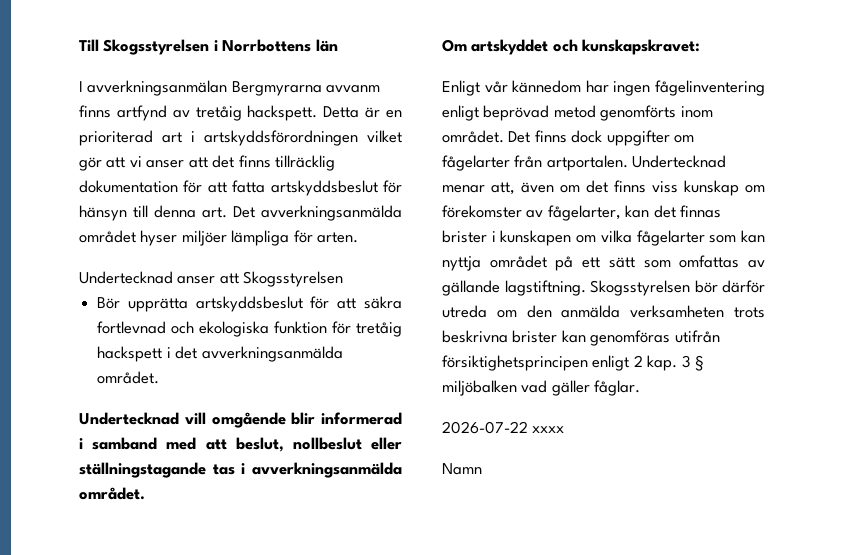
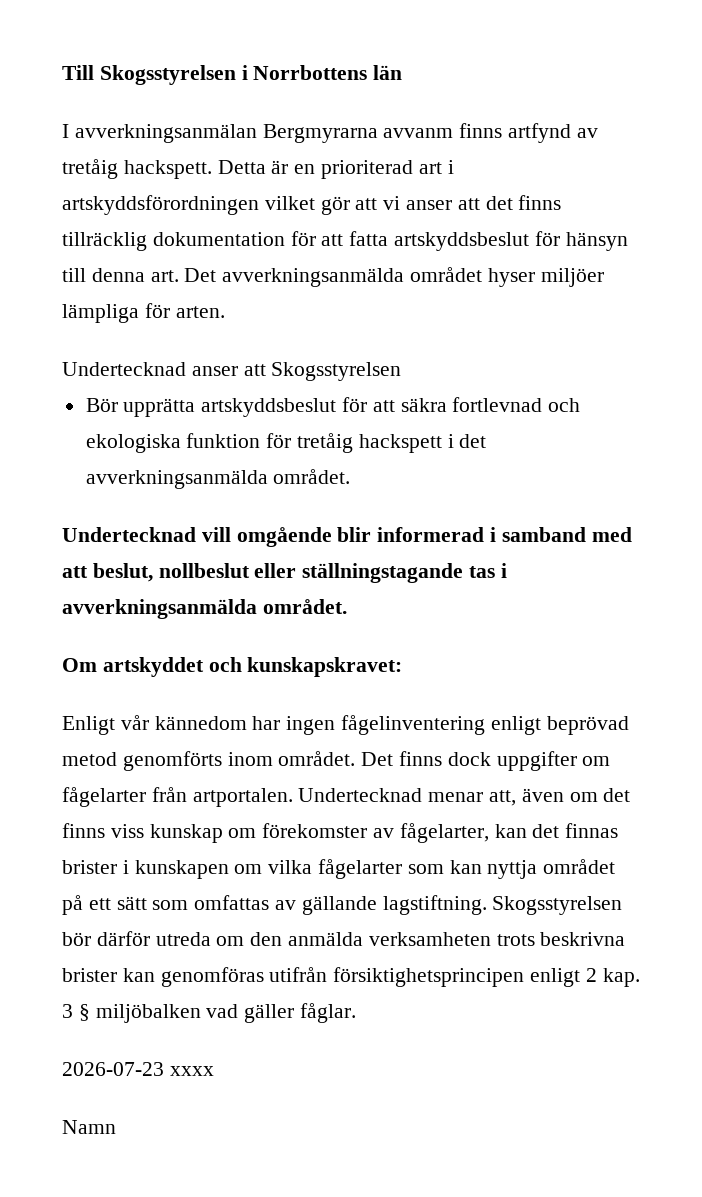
[442,421,528,434] 2026-07-22 -> [62,1062,164,1076] 2026-07-23

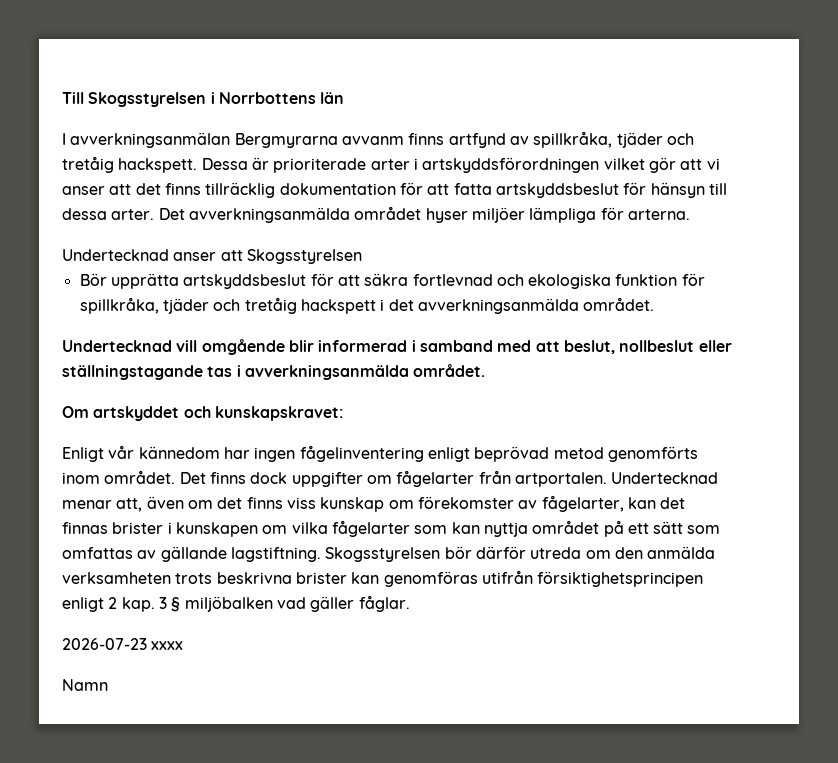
[62,159,442,179] tretåig hackspett. Detta är en prioriterad art -> [533,131,694,148] [62,156,410,173] spillkråka, tjäder och tretåig hackspett. Dessa är prioriterade arter
[91,268,179,282] denna art. -> [62,208,155,220] dessa arter.
[175,306,225,318] arten. -> [627,209,690,220] arterna.
(292, 440) none -> [79,297,241,314] spillkråka, tjäder och

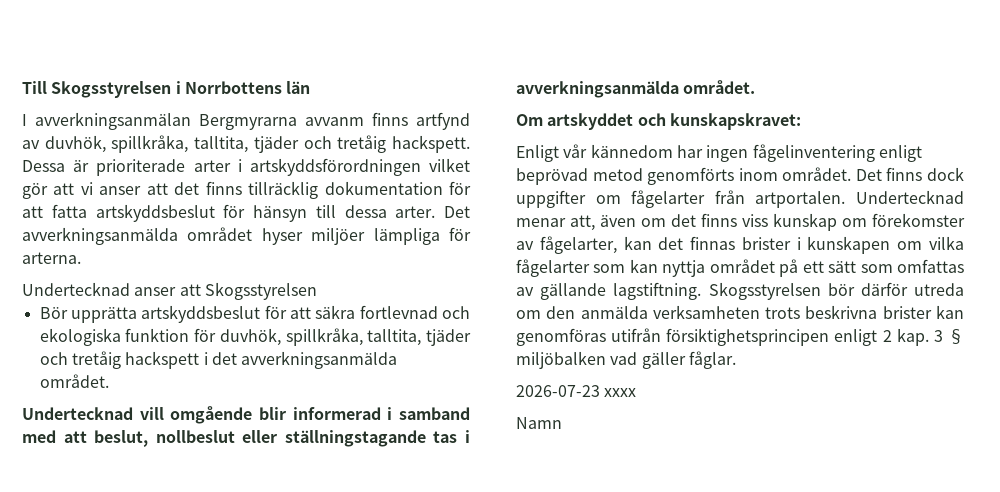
[533,131,613,148] spillkråka, -> [44,135,249,153] duvhök, spillkråka, talltita,
[79,297,159,314] spillkråka, -> [219,328,422,346] duvhök, spillkråka, talltita,

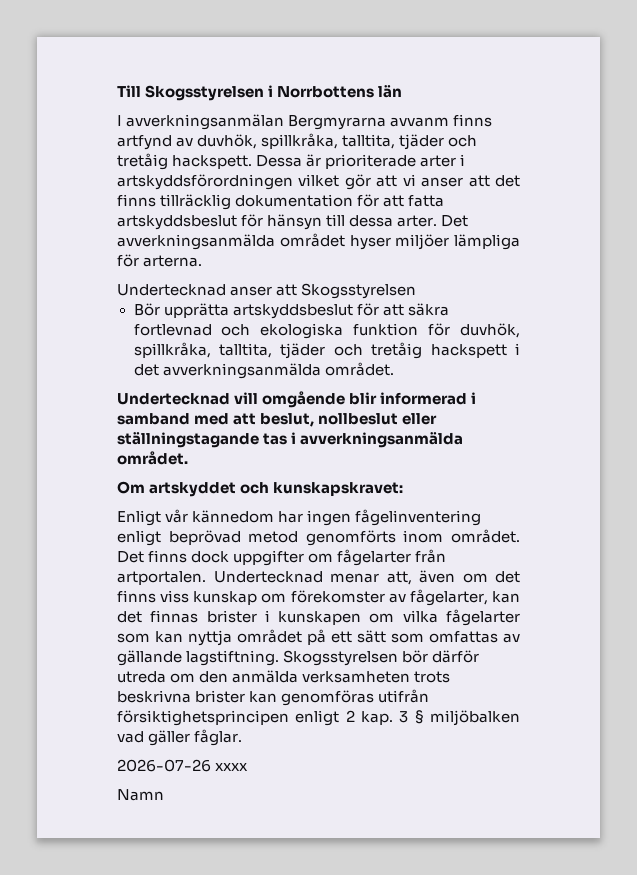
[516,385,600,397] 2026-07-23 -> [117,759,211,772] 2026-07-26

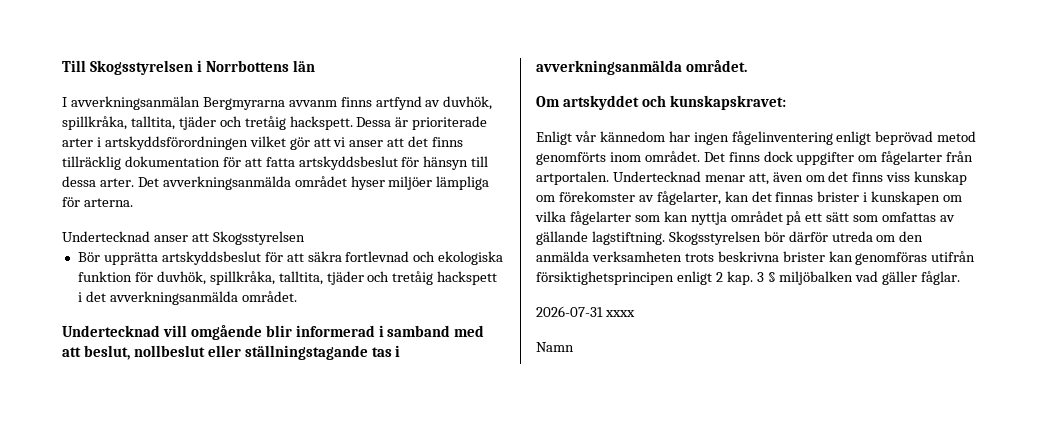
[117,759,211,772] 2026-07-26 -> [536,306,603,317] 2026-07-31

